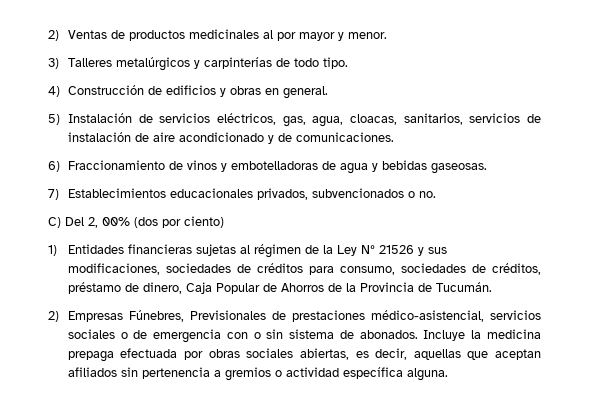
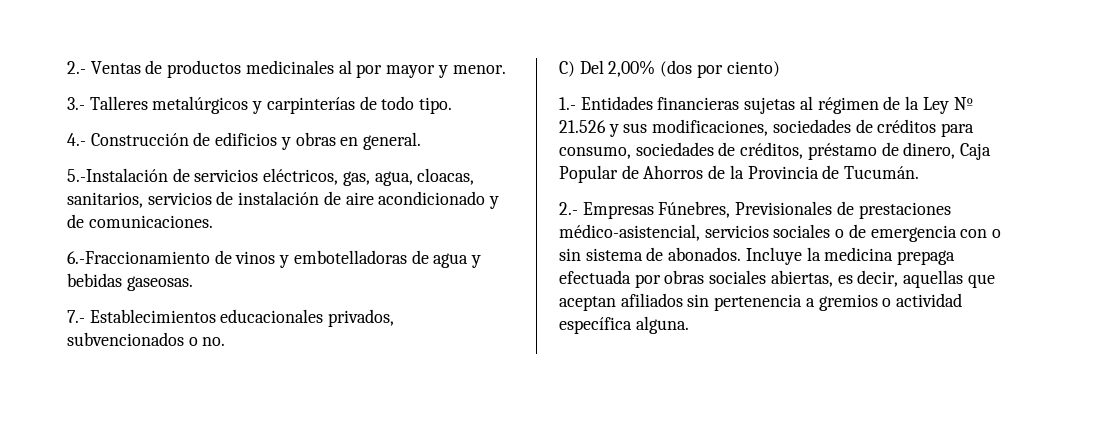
[48,30,59,41] 2) -> [67,61,86,74] 2.-
[48,58,59,69] 3) -> [67,97,85,110] 3.-
[48,86,60,97] 4) -> [67,133,86,146] 4.-
[48,113,132,125] 5) Instalación -> [67,168,168,182] 5.-Instalación
[48,160,165,172] 6) Fraccionamiento -> [67,251,210,264] 6.-Fraccionamiento
[48,189,59,200] 7) -> [67,310,85,323] 7.-
[88,217,130,228] 2, 00% -> [608,60,656,77] 2,00%
[48,245,57,256] 1) -> [559,97,576,110] 1.-
[378,245,414,254] 21526 -> [559,120,606,133] 21.526
[48,311,59,322] 2) -> [559,202,578,215] 2.-

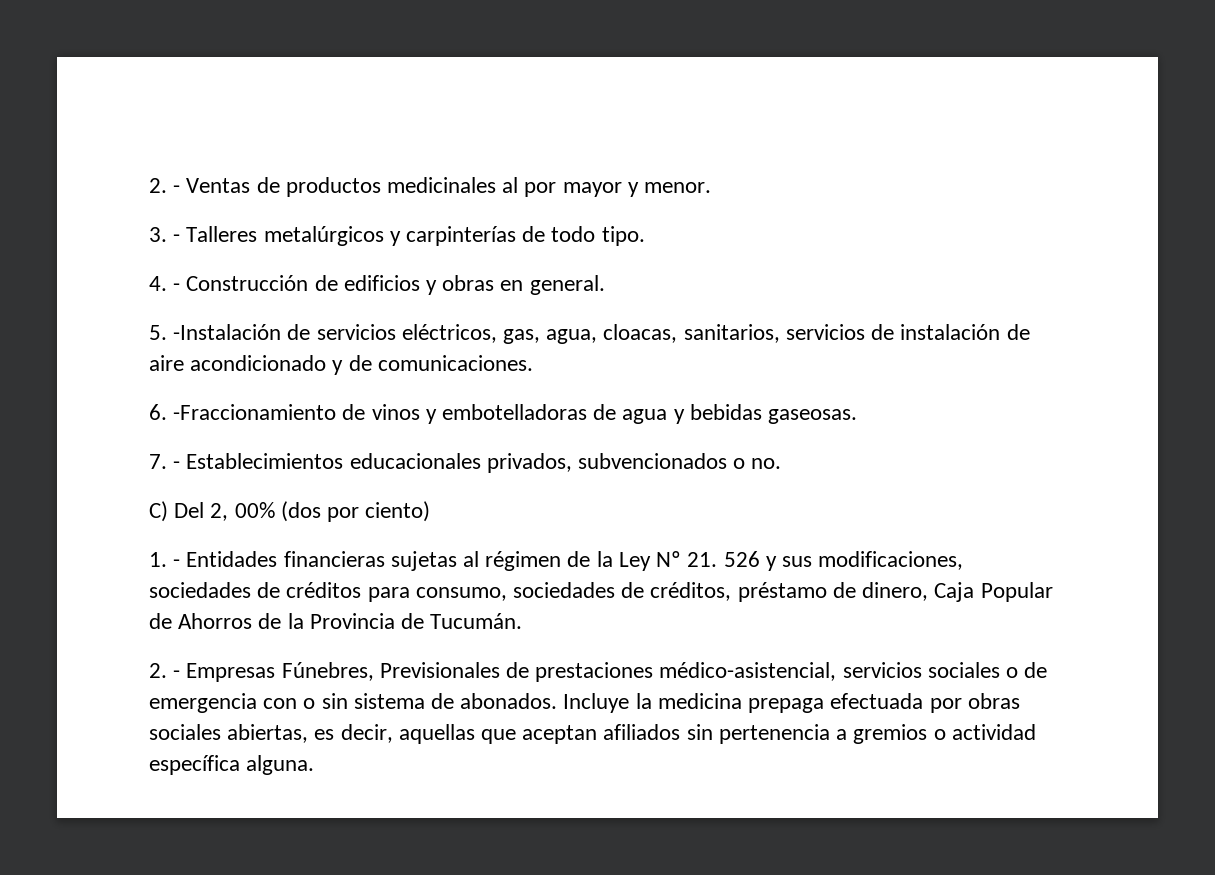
[67,61,86,74] 2.- -> [149,178,181,193] 2. -
[67,97,85,110] 3.- -> [149,227,181,242] 3. -
[67,133,86,146] 4.- -> [149,276,181,291] 4. -
[67,168,168,182] 5.-Instalación -> [149,324,282,340] 5. -Instalación
[67,251,210,264] 6.-Fraccionamiento -> [149,404,337,420] 6. -Fraccionamiento
[67,310,85,323] 7.- -> [149,454,181,469] 7. -
[608,60,656,77] 2,00% -> [210,502,275,521] 2, 00%
[559,97,576,110] 1.- -> [149,552,181,567] 1. -
[559,120,606,133] 21.526 -> [687,551,760,567] 21. 526
[559,202,578,215] 2.- -> [149,663,181,678] 2. -

